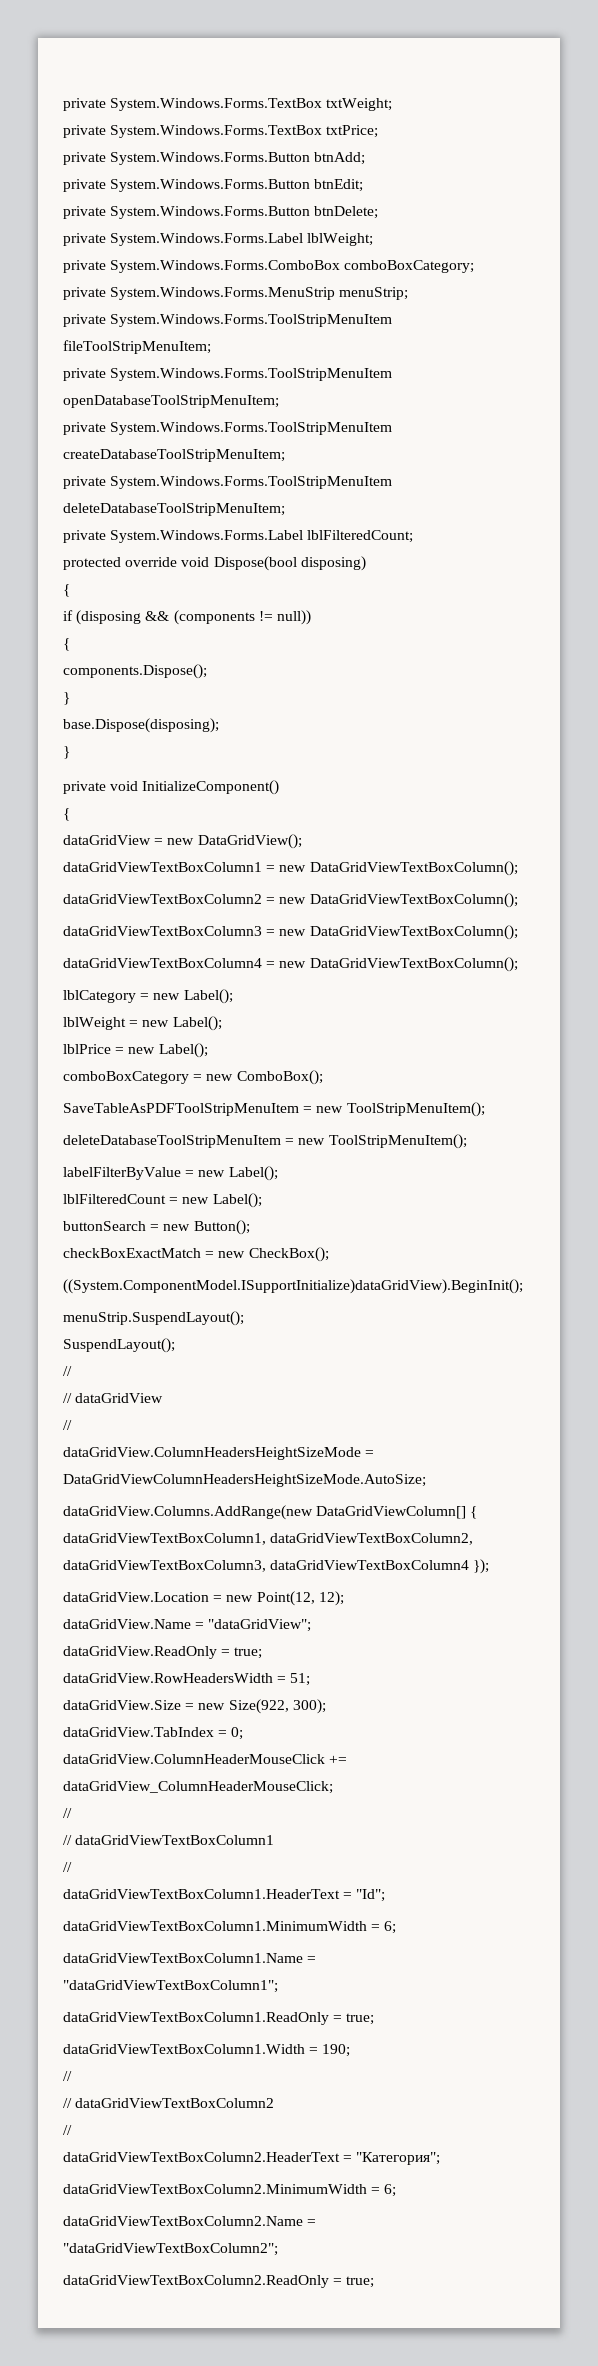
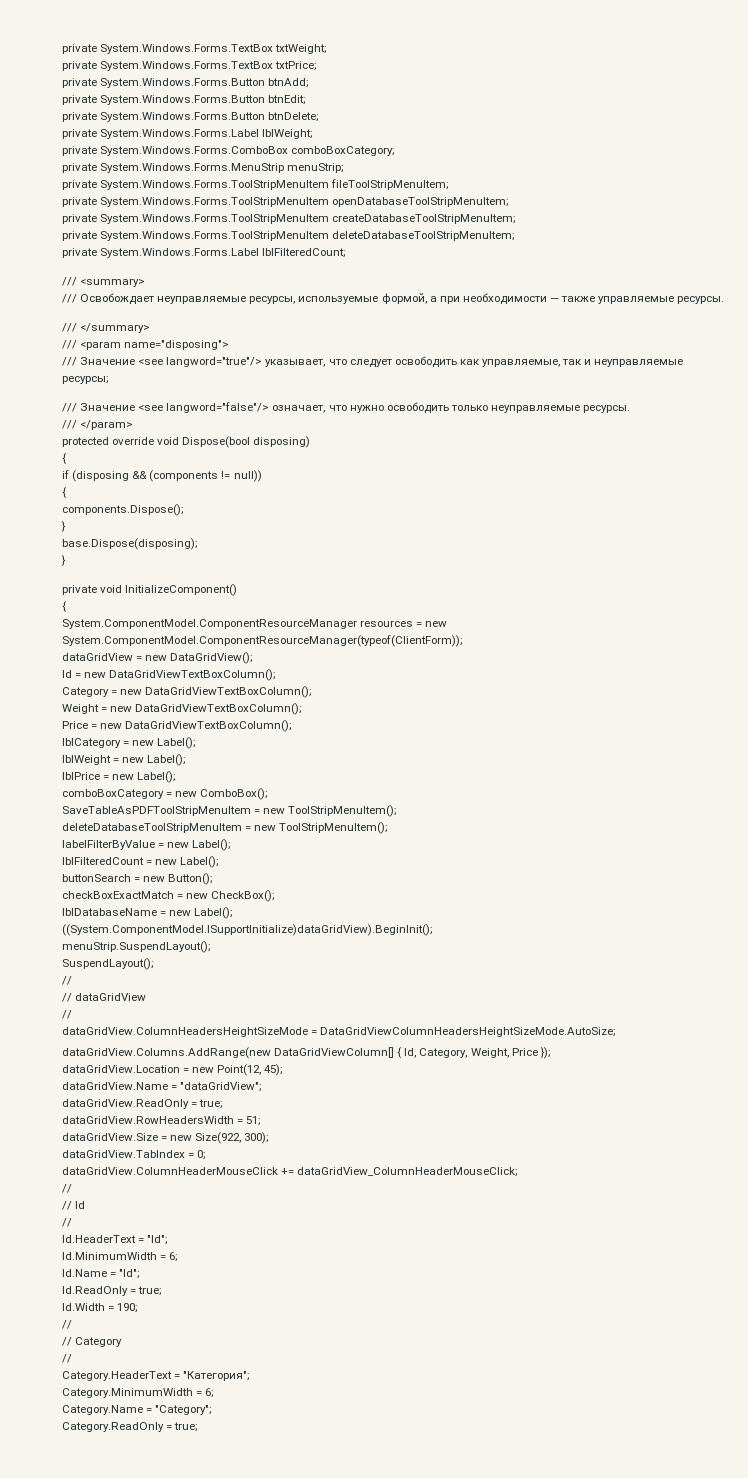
(414, 536) none -> [62,277,146,287] [62,293,725,305] [62,323,151,333] [62,340,230,350] [62,356,684,368] [62,376,109,384] [62,402,631,414] [62,420,134,430] // /// <summary> // /// Освобождает неуправляемые ресурсы, используемые формой, а при необходимости — также управляемые ресурсы. // /// </summary> // /// <param name="disposing"> // /// Значение <see langword="true"/> указывает, что следует освободить как управляемые, так и неуправляемые ресурсы; // /// Значение <see langword="false"/> означает, что нужно освободить только неуправляемые ресурсы. // /// </param>
(70, 814) none -> [62,619,448,629] [62,635,463,647] // System.ComponentModel.ComponentResourceManager resources = new System.ComponentModel.ComponentResourceManager(typeof(ClientForm));
[63,861,518,876] [63,893,518,908] [63,925,518,940] [63,958,262,968] dataGridViewTextBoxColumn1 = new DataGridViewTextBoxColumn(); // dataGridViewTextBoxColumn2 = new DataGridViewTextBoxColumn(); // dataGridViewTextBoxColumn3 = new DataGridViewTextBoxColumn(); // dataGridViewTextBoxColumn4 -> [62,669,277,681] [62,686,313,698] [62,703,303,715] [62,721,88,729] Id = new DataGridViewTextBoxColumn(); // Category = new DataGridViewTextBoxColumn(); // Weight = new DataGridViewTextBoxColumn(); // Price
(329, 1254) none -> [62,907,234,919] // lblDatabaseName = new Label();
[63,1533,474,1545] [63,1560,470,1572] dataGridViewTextBoxColumn1, dataGridViewTextBoxColumn2, dataGridViewTextBoxColumn3, dataGridViewTextBoxColumn4 -> [404,1048,538,1058] Id, Category, Weight, Price
[318,1591,344,1606] 12); -> [264,1064,284,1076] 45);
[75,1835,275,1845] [63,1862,72,1872] [63,1889,386,1902] [63,1921,397,1934] [63,1953,317,1963] [63,1980,278,1993] [63,2012,375,2025] [63,2044,305,2054] dataGridViewTextBoxColumn1 // // // dataGridViewTextBoxColumn1.HeaderText = "Id"; // dataGridViewTextBoxColumn1.MinimumWidth = 6; // dataGridViewTextBoxColumn1.Name = "dataGridViewTextBoxColumn1"; // dataGridViewTextBoxColumn1.ReadOnly = true; // dataGridViewTextBoxColumn1.Width -> [75,1201,86,1209] [62,1218,72,1227] [62,1235,169,1245] [62,1252,179,1262] [62,1269,141,1279] [62,1286,163,1296] [62,1303,105,1311] Id // // // Id.HeaderText = "Id"; // Id.MinimumWidth = 6; // Id.Name = "Id"; // Id.ReadOnly = true; // Id.Width
[75,2098,275,2108] [63,2125,72,2135] [63,2152,340,2162] dataGridViewTextBoxColumn2 // // // dataGridViewTextBoxColumn2.HeaderText -> [75,1337,123,1347] [62,1354,72,1363] [62,1371,172,1381] Category // // // Category.HeaderText
[63,2184,397,2197] [63,2216,317,2226] [63,2243,278,2256] [63,2275,329,2288] dataGridViewTextBoxColumn2.MinimumWidth = 6; // dataGridViewTextBoxColumn2.Name = "dataGridViewTextBoxColumn2"; // dataGridViewTextBoxColumn2.ReadOnly -> [62,1388,215,1398] [62,1405,213,1415] [62,1422,164,1432] Category.MinimumWidth = 6; // Category.Name = "Category"; // Category.ReadOnly

